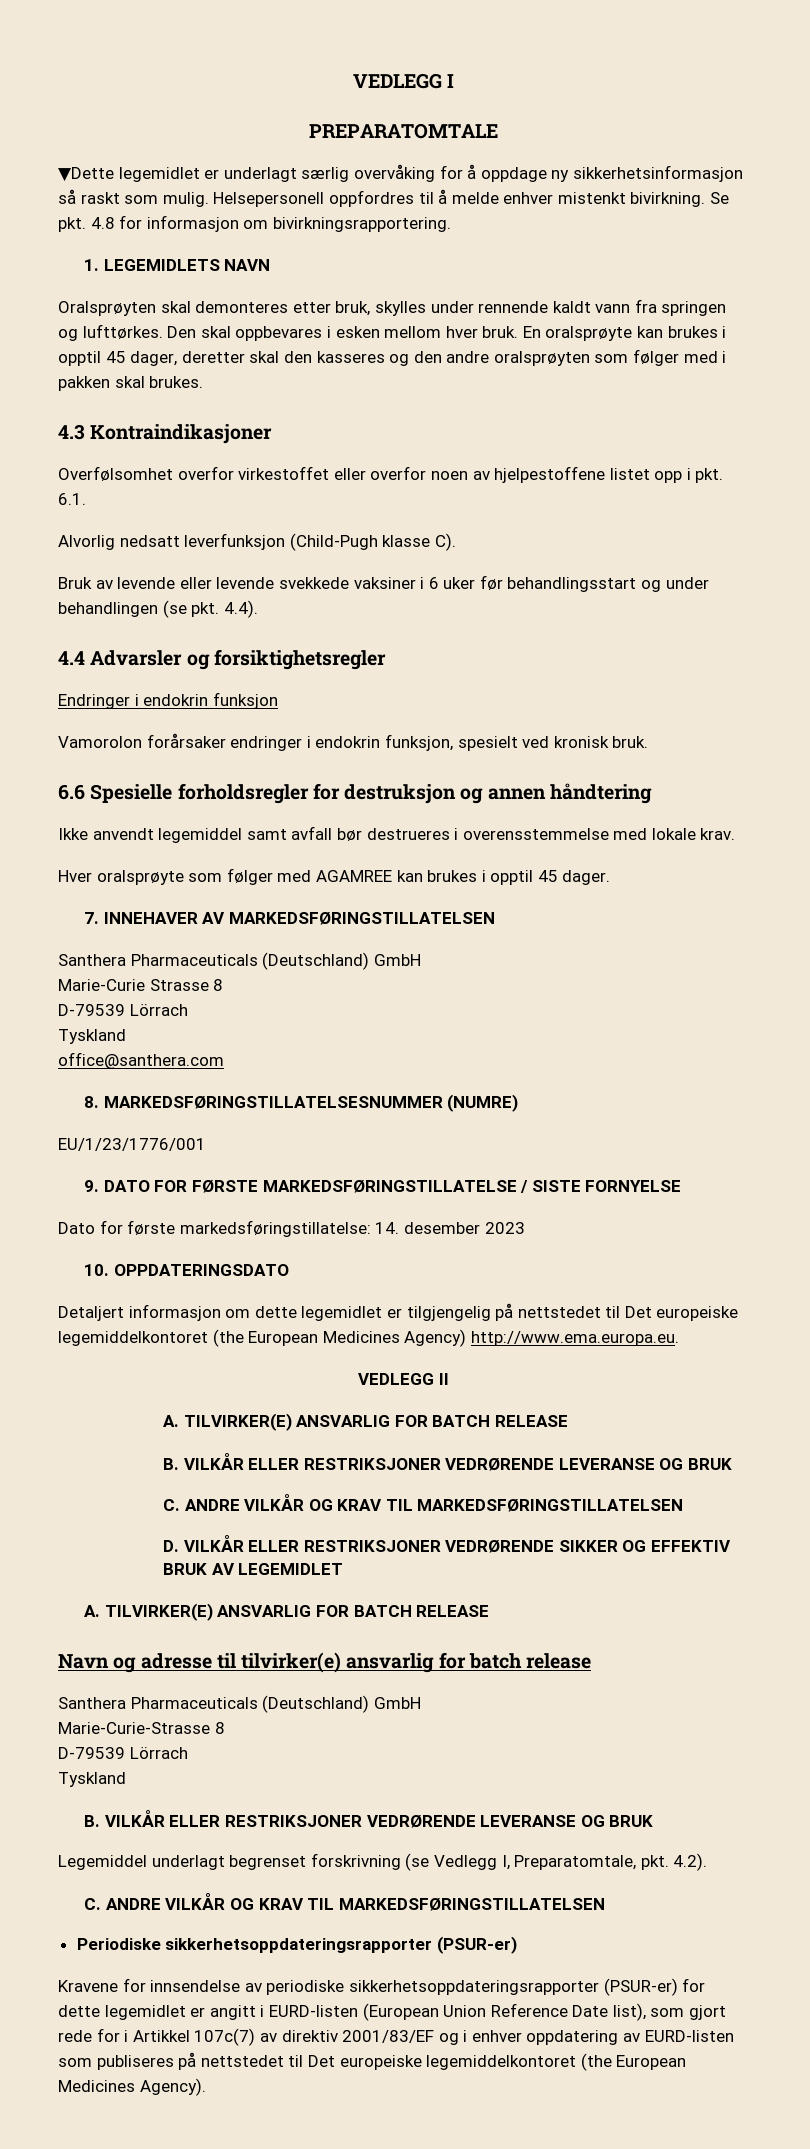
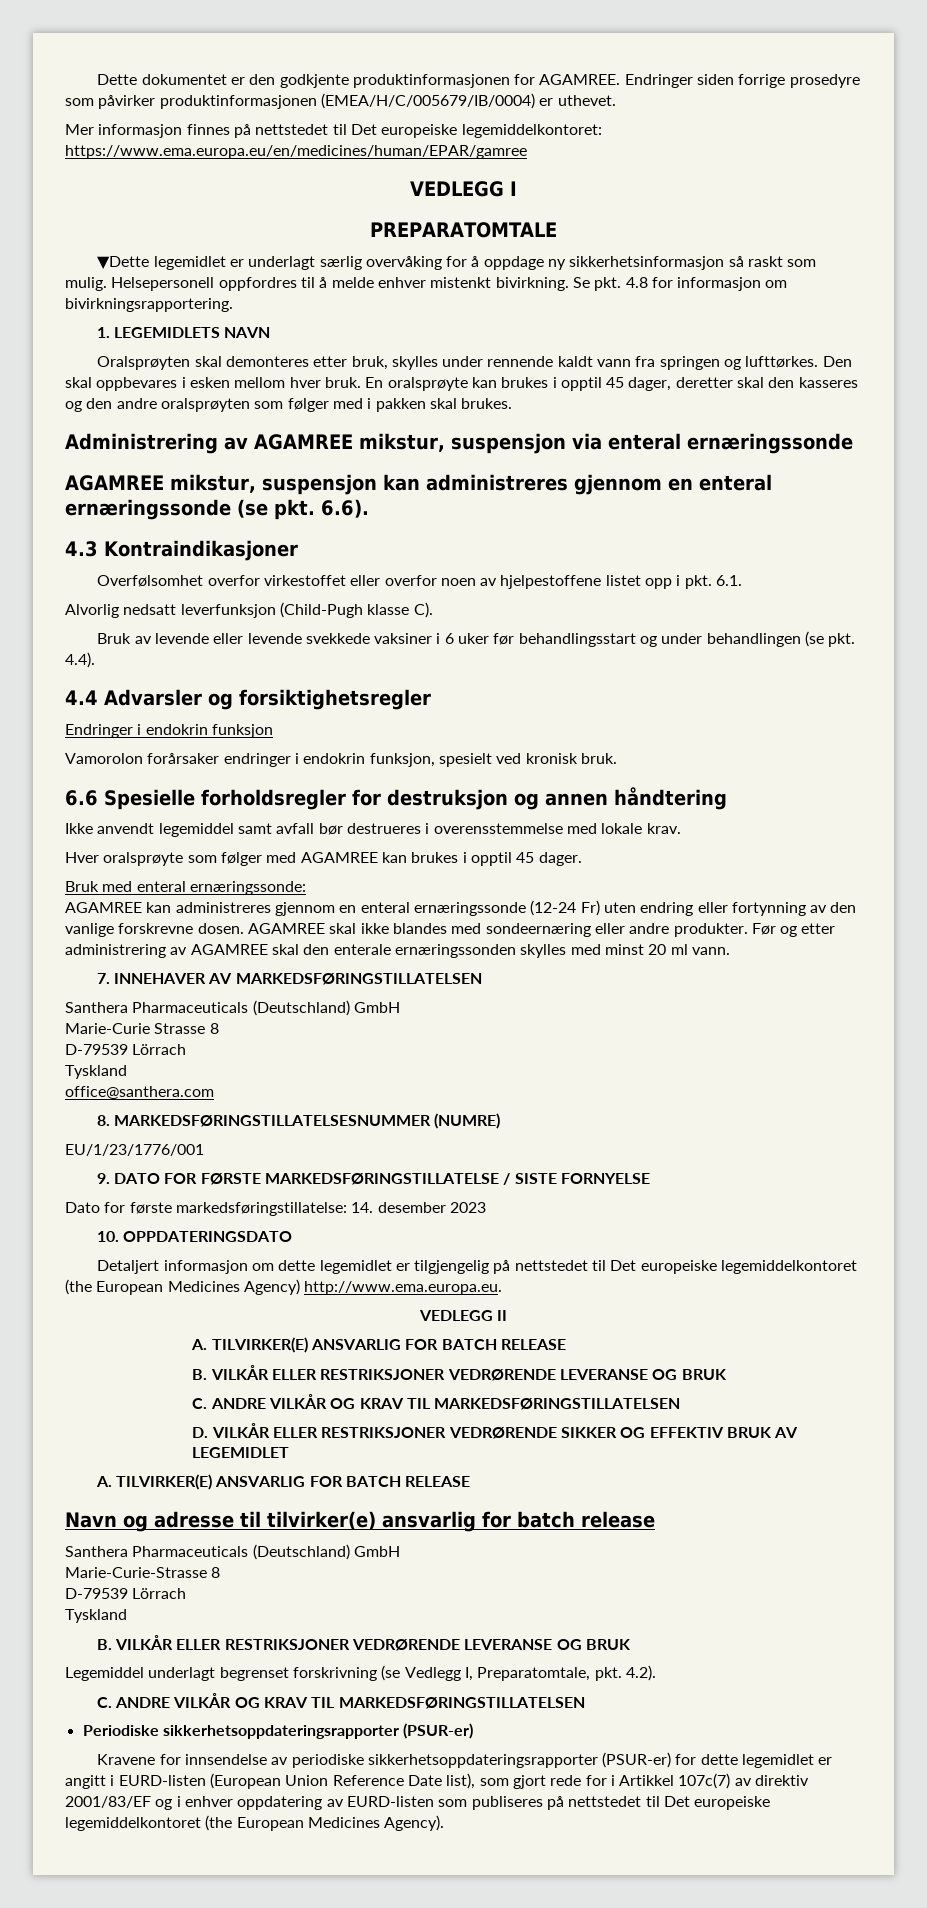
(352, 81) none -> [97,74,860,88] [65,93,616,109] [65,124,602,138] [65,145,527,159] Dette dokumentet er den godkjente produktinformasjonen for AGAMREE. Endringer siden forrige prosedyre som påvirker produktinformasjonen (EMEA/H/C/005679/IB/0004) er uthevet. // Mer informasjon finnes på nettstedet til Det europeiske legemiddelkontoret: https://www.ema.europa.eu/en/medicines/human/EPAR/gamree //
(204, 382) none -> [65,433,853,454] [65,474,772,495] [65,499,369,520] // Administrering av AGAMREE mikstur, suspensjon via enteral ernæringssonde // AGAMREE mikstur, suspensjon kan administreres gjennom en enteral ernæringssonde (se pkt. 6.6).
(611, 877) none -> [65,881,306,895] [65,900,857,916] [65,923,836,937] [65,944,730,958] // Bruk med enteral ernæringssonde: // AGAMREE kan administreres gjennom en enteral ernæringssonde (12-24 Fr) uten endring eller fortynning av den vanlige forskrevne dosen. AGAMREE skal ikke blandes med sondeernæring eller andre produkter. Før og etter administrering av AGAMREE skal den enterale ernæringssonden skylles med minst 20 ml vann.

